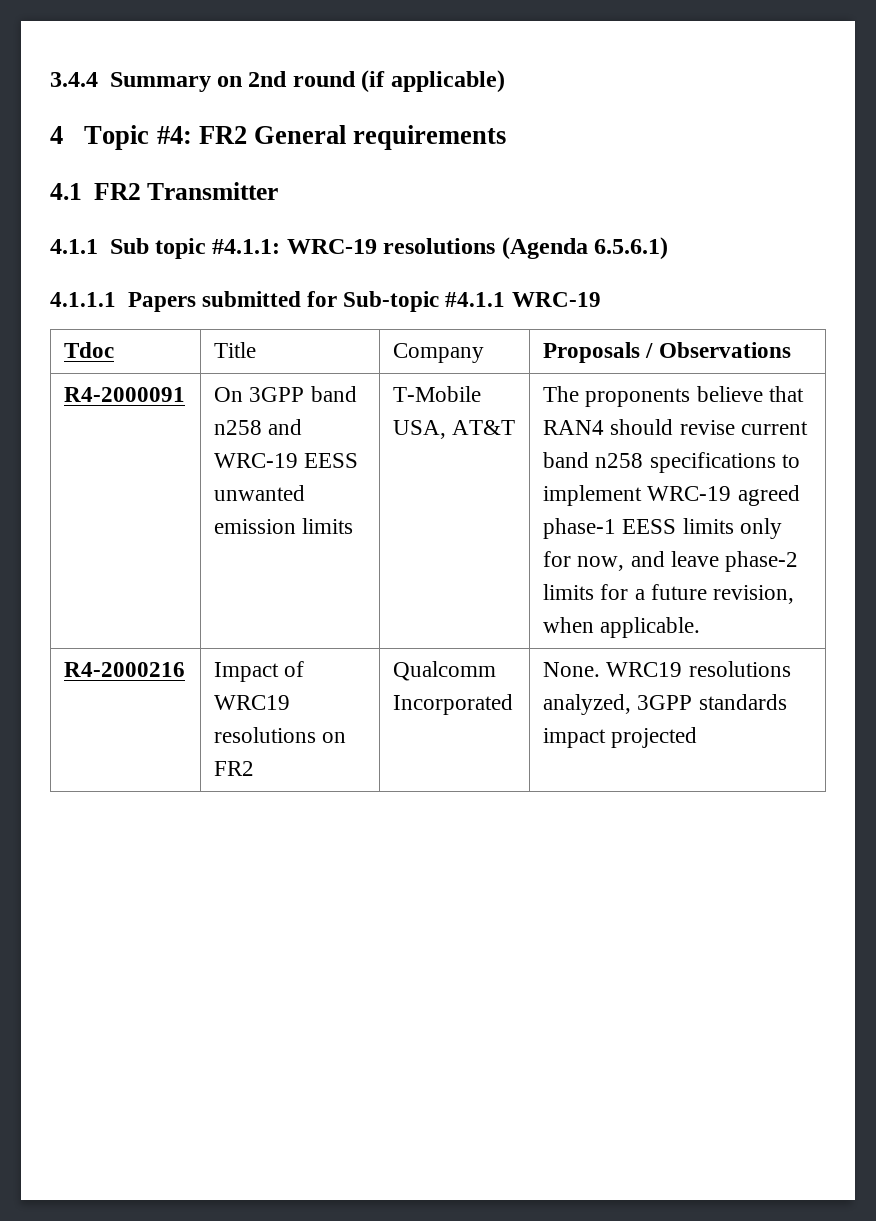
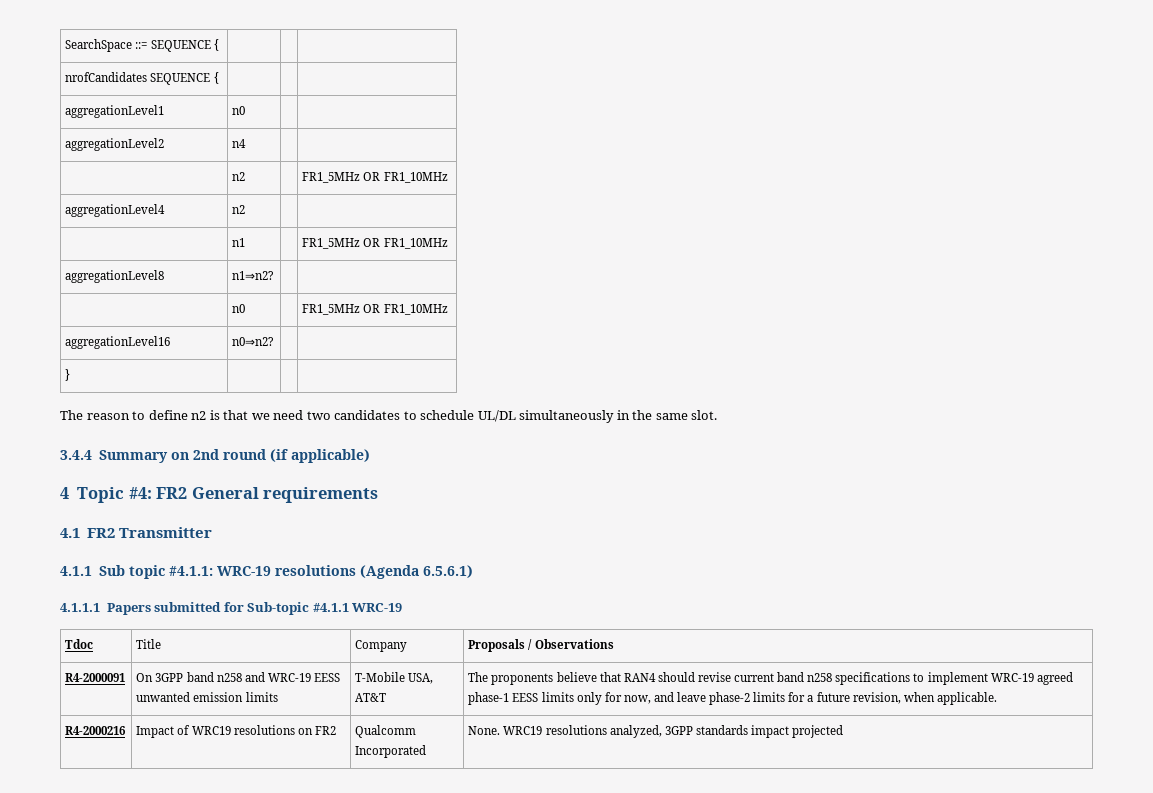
(50, 79) none -> [65,39,219,52] [65,72,219,85] [65,105,165,118] [232,106,246,115] [65,138,165,151] [232,139,247,148] [232,172,246,181] [302,172,448,183] [65,204,166,217] [232,205,246,214] [232,238,246,247] [302,238,448,249] [65,270,165,283] [232,271,275,280] [232,304,246,313] [302,304,448,315] [65,336,171,349] [232,337,275,346] [65,369,71,381] [60,410,718,423] SearchSpace ::= SEQUENCE { | | | // nrofCandidates SEQUENCE { | | | // aggregationLevel1 | n0 | | // aggregationLevel2 | n4 | | // | n2 | | FR1_5MHz OR FR1_10MHz // aggregationLevel4 | n2 | | // | n1 | | FR1_5MHz OR FR1_10MHz // aggregationLevel8 | n1⇒n2? | | // | n0 | | FR1_5MHz OR FR1_10MHz // aggregationLevel16 | n0⇒n2? | | // } | | | // The reason to define n2 is that we need two candidates to schedule UL/DL simultaneously in the same slot. //

